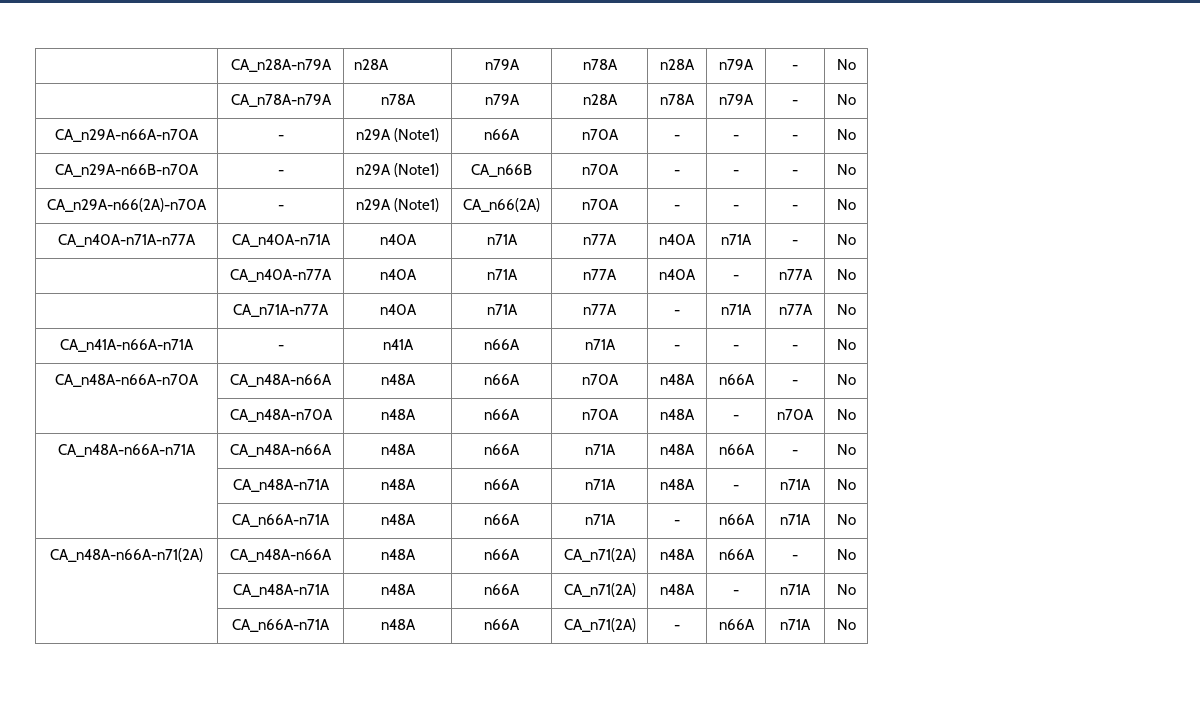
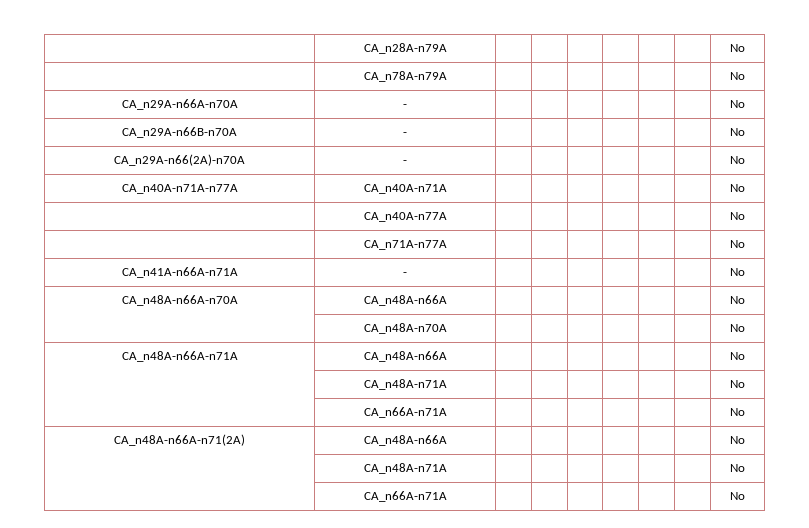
[354,59,390,70] [484,59,520,70] [582,59,618,70] [660,59,695,70] [719,59,754,70] [792,65,798,70] [836,59,856,70] [230,94,332,107] [380,94,416,105] [484,94,520,105] [582,94,618,105] [660,94,695,105] [719,94,754,105] [792,100,798,105] [836,94,856,105] [54,129,199,142] [277,135,284,140] [355,128,440,142] [484,129,520,140] [581,129,619,140] [674,135,680,140] [733,135,739,140] [792,135,798,140] [836,129,856,140] [54,164,199,177] [277,170,284,175] [355,163,440,177] [471,164,532,177] [581,164,619,175] [674,170,680,175] [733,170,739,175] [792,170,798,175] [836,164,856,175] [46,198,207,212] [277,205,284,210] [355,198,440,212] [463,198,540,212] [581,199,619,210] [674,205,680,210] [733,205,739,210] [792,205,798,210] [836,199,856,210] [57,234,196,247] [231,234,331,247] [379,234,417,245] [486,234,518,245] [583,234,617,245] [659,234,696,245] [721,234,752,245] [792,240,798,245] [836,234,856,245] [230,269,332,282] [379,269,417,280] [486,269,518,280] [583,269,617,280] [659,269,696,280] [733,275,739,280] [778,269,813,280] [836,269,856,280] [233,304,329,317] [379,304,417,315] [486,304,518,315] [583,304,617,315] [674,310,680,315] [721,304,752,315] [778,304,813,315] [836,304,856,315] [59,339,194,352] [277,345,284,350] [382,339,414,350] [484,339,520,350] [584,339,616,350] [674,345,680,350] [733,345,739,350] [792,345,798,350] [836,339,856,350] [54,374,199,387] [230,374,332,387] [380,374,416,385] [484,374,520,385] [581,374,619,385] [660,374,695,385] [718,374,755,385] [792,380,798,385] [836,374,856,385] [229,409,333,422] [380,409,416,420] [484,409,520,420] [581,409,619,420] [660,409,695,420] [733,415,739,420] [777,409,814,420] [836,409,856,420] [57,444,196,457] [230,444,332,457] [380,444,416,455] [484,444,520,455] [584,444,616,455] [660,444,695,455] [718,444,755,455] [792,450,798,455] [836,444,856,455] [232,479,330,492] [380,479,416,490] [484,479,520,490] [584,479,616,490] [660,479,695,490] [733,485,739,490] [780,479,811,490] [836,479,856,490] [232,514,330,527] [380,514,416,525] [484,514,520,525] [584,514,616,525] [674,520,680,525] [718,514,755,525] [780,514,811,525] [836,514,856,525] [49,548,203,562] [230,549,332,562] [380,549,416,560] [484,549,520,560] [563,548,636,562] [660,549,695,560] [718,549,755,560] [792,555,798,560] [836,549,856,560] [232,584,330,597] [380,584,416,595] [484,584,520,595] [563,583,636,597] [660,584,695,595] [733,590,739,595] [780,584,811,595] [836,584,856,595] [232,619,330,632] [380,619,416,630] [484,619,520,630] [563,618,636,632] [674,625,680,630] [718,619,755,630] [780,619,811,630] n28A | n79A | n78A | n28A | n79A | - | No // | CA_n78A-n79A | n78A | n79A | n28A | n78A | n79A | - | No // CA_n29A-n66A-n70A | - | n29A (Note1) | n66A | n70A | - | - | - | No // CA_n29A-n66B-n70A | - | n29A (Note1) | CA_n66B | n70A | - | - | - | No // CA_n29A-n66(2A)-n70A | - | n29A (Note1) | CA_n66(2A) | n70A | - | - | - | No // CA_n40A-n71A-n77A | CA_n40A-n71A | n40A | n71A | n77A | n40A | n71A | - | No // | CA_n40A-n77A | n40A | n71A | n77A | n40A | - | n77A | No // | CA_n71A-n77A | n40A | n71A | n77A | - | n71A | n77A | No // CA_n41A-n66A-n71A | - | n41A | n66A | n71A | - | - | - | No // CA_n48A-n66A-n70A | CA_n48A-n66A | n48A | n66A | n70A | n48A | n66A | - | No // | CA_n48A-n70A | n48A | n66A | n70A | n48A | - | n70A | No // CA_n48A-n66A-n71A | CA_n48A-n66A | n48A | n66A | n71A | n48A | n66A | - | No // | CA_n48A-n71A | n48A | n66A | n71A | n48A | - | n71A | No // | CA_n66A-n71A | n48A | n66A | n71A | - | n66A | n71A | No // CA_n48A-n66A-n71(2A) | CA_n48A-n66A | n48A | n66A | CA_n71(2A) | n48A | n66A | - | No // | CA_n48A-n71A | n48A | n66A | CA_n71(2A) | n48A | - | n71A | No // | CA_n66A-n71A | n48A | n66A | CA_n71(2A) | - | n66A | n71A -> [730,44,745,52] [363,71,447,82] [730,72,745,80] [121,99,238,110] [403,104,407,108] [730,100,745,108] [122,127,237,138] [403,132,407,136] [730,128,745,136] [114,154,245,166] [403,160,407,164] [730,156,745,164] [121,184,238,194] [363,184,447,194] [730,184,745,192] [363,212,447,222] [730,212,745,220] [363,240,447,250] [730,240,745,248] [121,267,238,278] [403,272,407,276] [730,268,745,276] [121,295,238,306] [363,295,447,306] [730,296,745,304] [363,323,447,334] [730,324,745,332] [121,351,238,362] [363,351,447,362] [730,352,745,360] [363,379,447,390] [730,380,745,388] [363,407,447,418] [730,408,745,416] [114,434,245,446] [363,435,447,446] [730,436,745,444] [363,463,447,474] [730,464,745,472] [363,491,447,502] | | | | | | No // | CA_n78A-n79A | | | | | | | No // CA_n29A-n66A-n70A | - | | | | | | | No // CA_n29A-n66B-n70A | - | | | | | | | No // CA_n29A-n66(2A)-n70A | - | | | | | | | No // CA_n40A-n71A-n77A | CA_n40A-n71A | | | | | | | No // | CA_n40A-n77A | | | | | | | No // | CA_n71A-n77A | | | | | | | No // CA_n41A-n66A-n71A | - | | | | | | | No // CA_n48A-n66A-n70A | CA_n48A-n66A | | | | | | | No // | CA_n48A-n70A | | | | | | | No // CA_n48A-n66A-n71A | CA_n48A-n66A | | | | | | | No // | CA_n48A-n71A | | | | | | | No // | CA_n66A-n71A | | | | | | | No // CA_n48A-n66A-n71(2A) | CA_n48A-n66A | | | | | | | No // | CA_n48A-n71A | | | | | | | No // | CA_n66A-n71A | | | | | |

